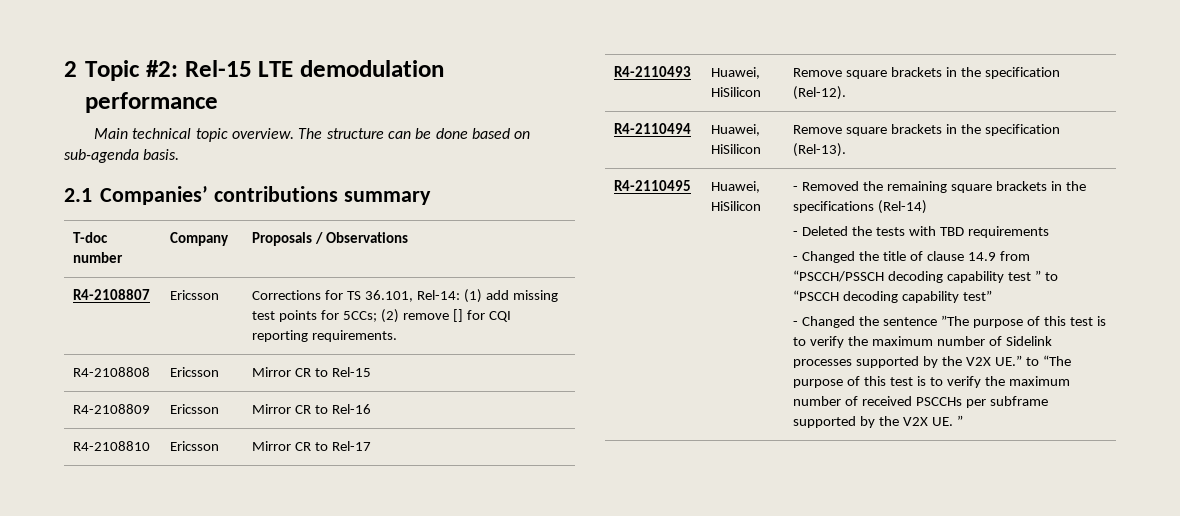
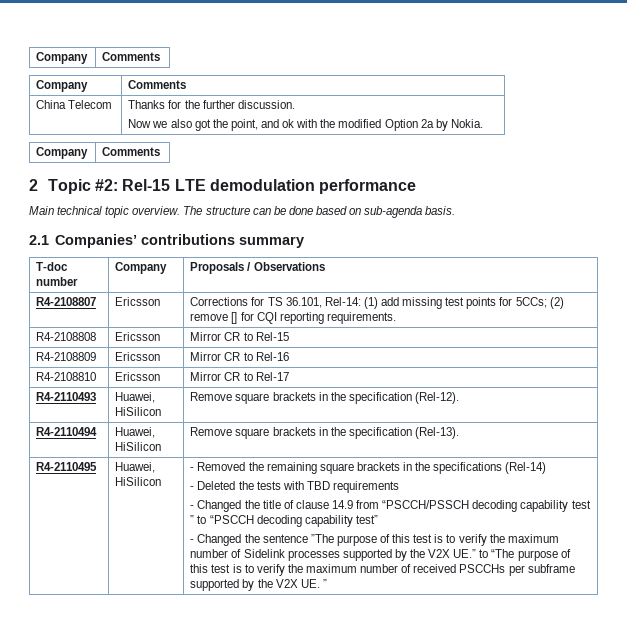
(64, 69) none -> [36,52,89,64] [102,52,161,61] [36,80,89,92] [128,80,187,89] [36,100,113,109] [128,100,295,109] [128,119,483,131] [36,147,89,159] [102,147,161,156] Company | Comments // Company | Comments // China Telecom | Thanks for the further discussion. // Now we also got the point, and ok with the modified Option 2a by Nokia. // Company | Comments //

